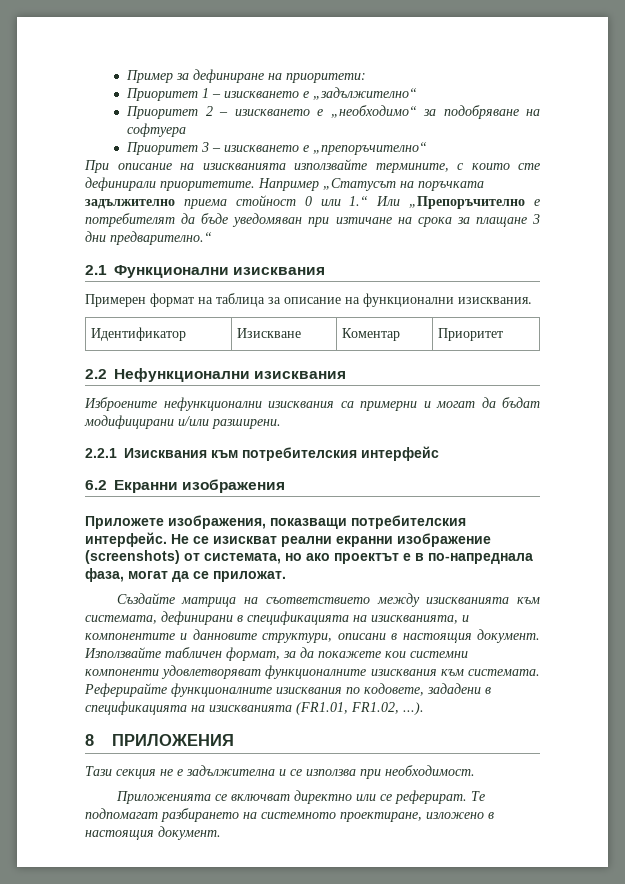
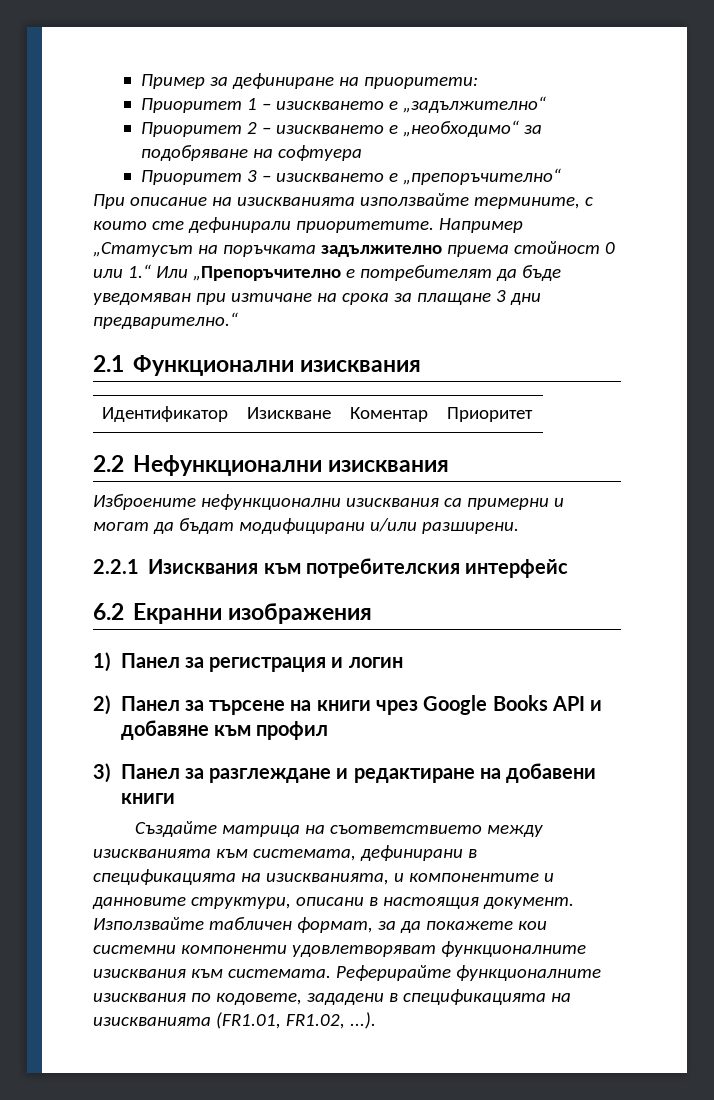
[85,293,532,307] // Примерен формат на таблица за описание на функционални изисквания. -> (422, 366) none
[85,515,466,529] [85,532,491,547] [85,550,533,564] [85,568,286,582] Приложете изображения, показващи потребителския интерфейс. Не се изискват реални екранни изображение (screenshots) от системата, но ако проектът е в по-напреднала фаза, могат да се приложат. -> [93,652,403,672] [93,695,603,715] [120,720,329,740] [93,763,597,783] [120,793,175,804] 1) Панел за регистрация и логин // 2) Панел за търсене на книги чрез Google Books API и добавяне към профил // 3) Панел за разглеждане и редактиране на добавени книги
[85,734,234,746] [85,765,475,779] [115,790,485,804] [85,808,494,822] [85,826,221,840] // 8 ПРИЛОЖЕНИЯ // Тази секция не е задължителна и се използва при необходимост. // Приложенията се включват директно или се реферират. Те подпомагат разбирането на системното проектиране, изложено в настоящия документ. -> (376, 1020) none

